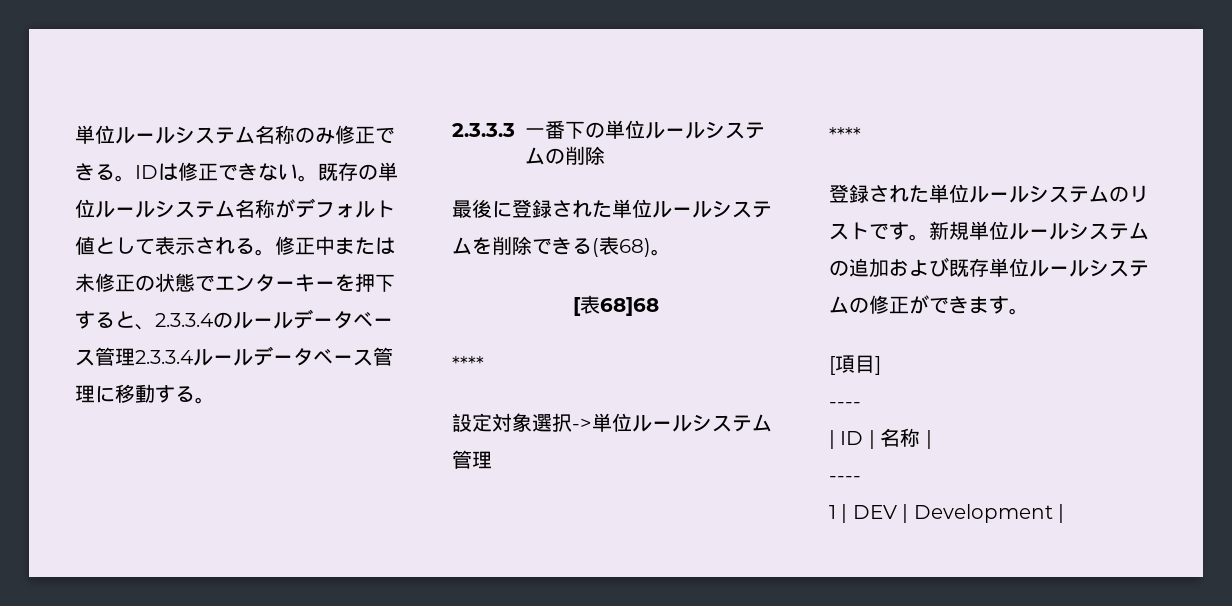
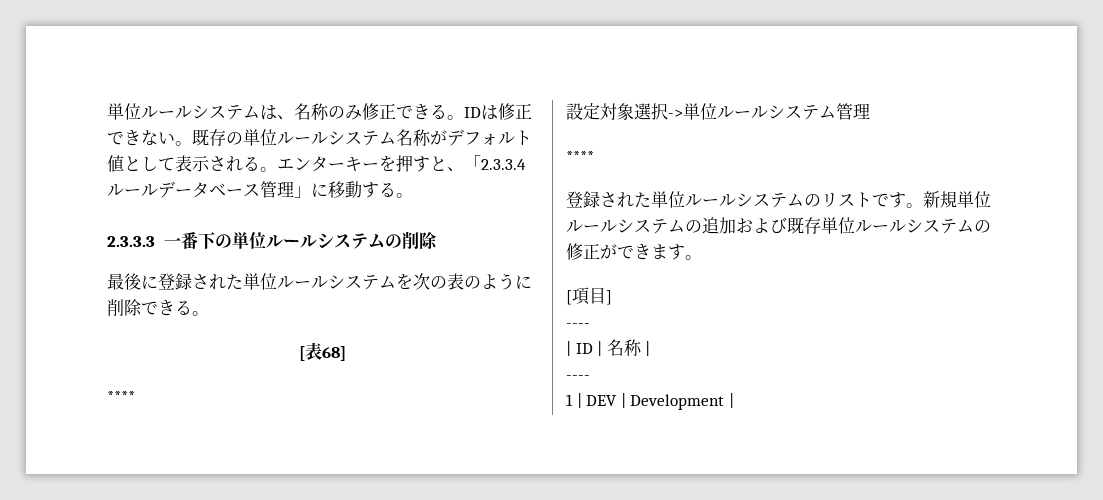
[75,125,255,144] 単位ルールシステム -> [107,103,294,120] 単位ルールシステムは、
[275,236,395,255] [75,273,395,292] [75,309,393,330] [75,347,135,366] 修正中または未修正の状態でエンターキーを押下すると、2.3.3.4のルールデータベース管理 -> [277,155,481,172] エンターキーを押すと、「
(95, 394) none -> [294,186,311,198] 」
[492,236,651,257] 削除できる(表68) -> [413,273,532,290] [107,299,192,316] 次の表のように削除できる
[600,297,659,316] 68]68 -> [321,346,346,361] 68]

